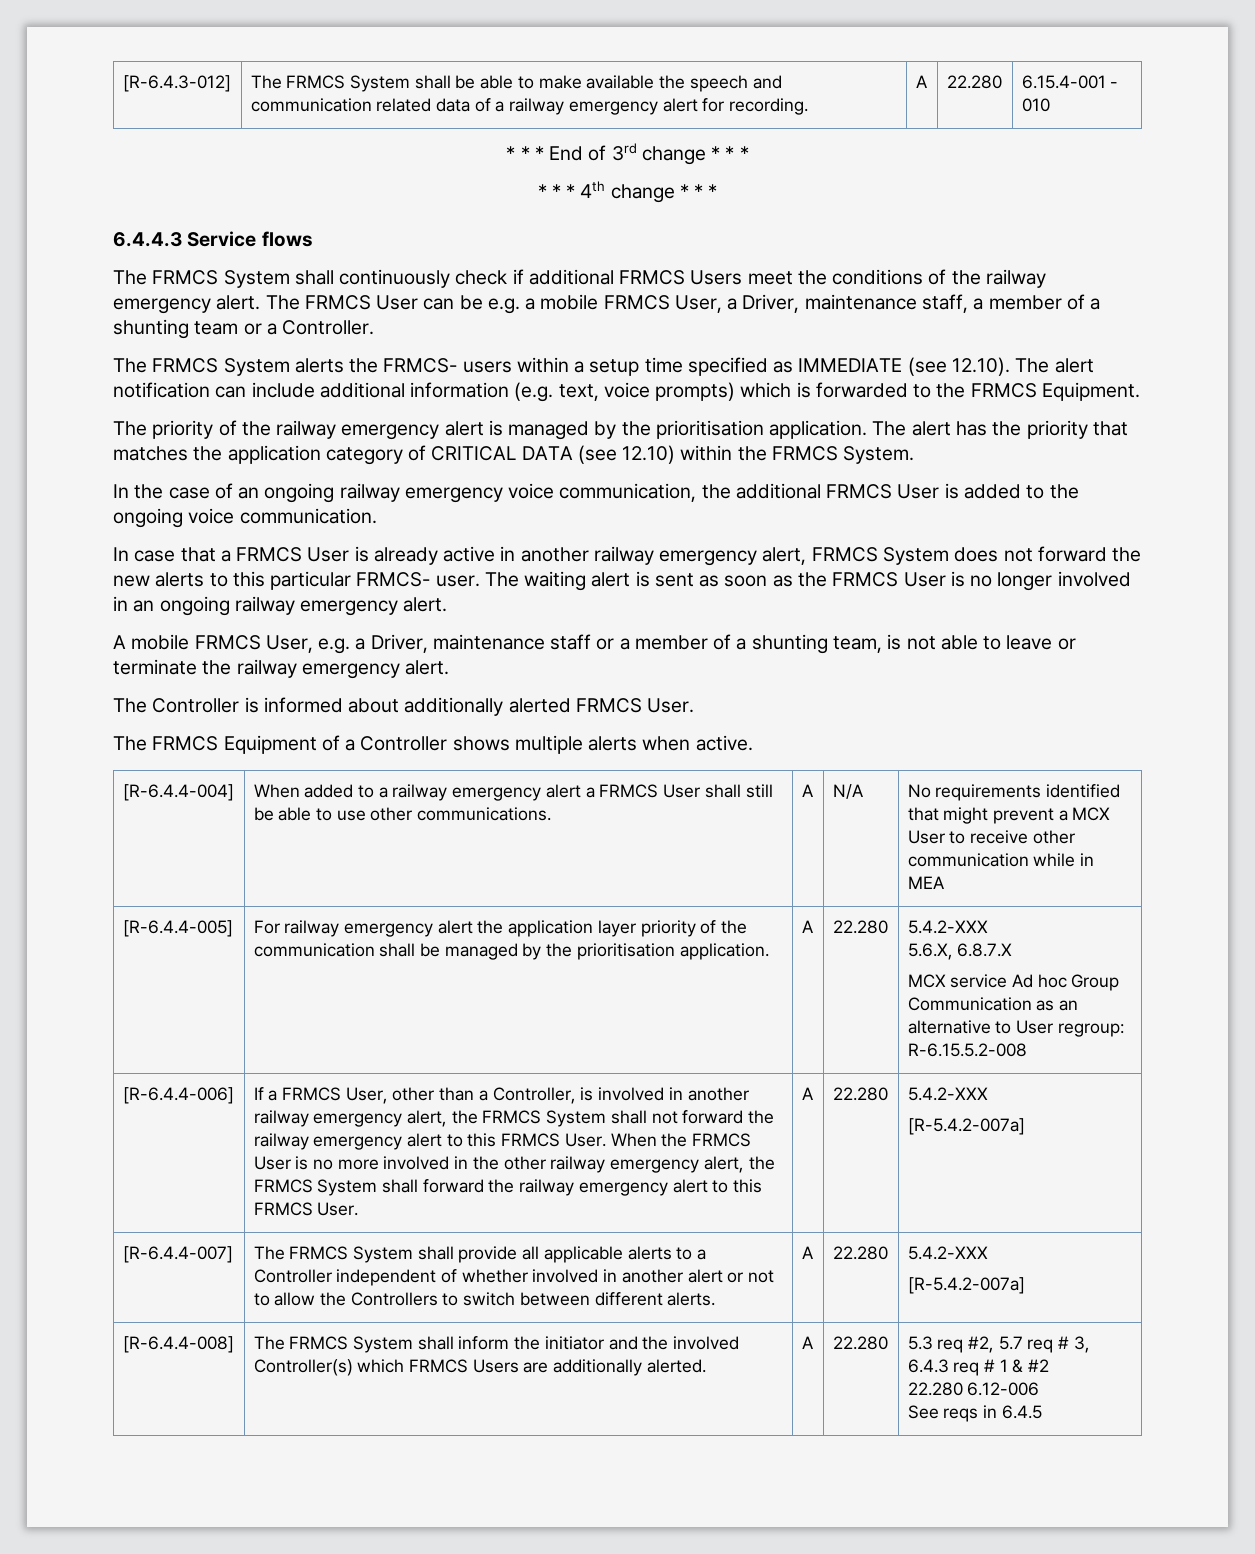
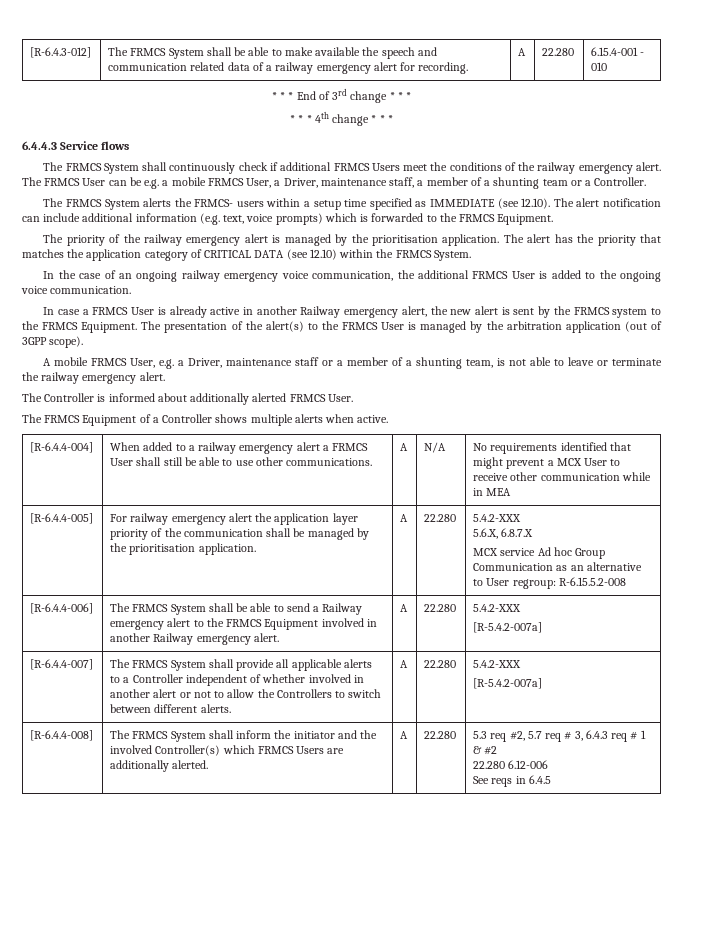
[180,547,216,562] that -> (81, 312) none
[593,546,1142,566] [113,571,1131,591] [113,596,448,616] railway emergency alert, FRMCS System does not forward the new alerts to this particular FRMCS- user. The waiting alert is sent as soon as the FRMCS User is no longer involved in an ongoing railway emergency alert. -> [300,306,661,318] [22,321,662,333] [22,336,84,348] Railway emergency alert, the new alert is sent by the FRMCS system to the FRMCS Equipment. The presentation of the alert(s) to the FRMCS User is managed by the arbitration application (out of 3GPP scope).
[253,1087,749,1104] [253,1110,775,1127] [253,1133,752,1150] [253,1156,775,1173] [253,1179,763,1196] [253,1202,359,1216] If a FRMCS User, other than a Controller, is involved in another railway emergency alert, the FRMCS System shall not forward the railway emergency alert to this FRMCS User. When the FRMCS User is no more involved in the other railway emergency alert, the FRMCS System shall forward the railway emergency alert to this FRMCS User. -> [110,603,363,615] [110,618,377,630] [110,633,279,645] The FRMCS System shall be able to send a Railway emergency alert to the FRMCS Equipment involved in another Railway emergency alert.

